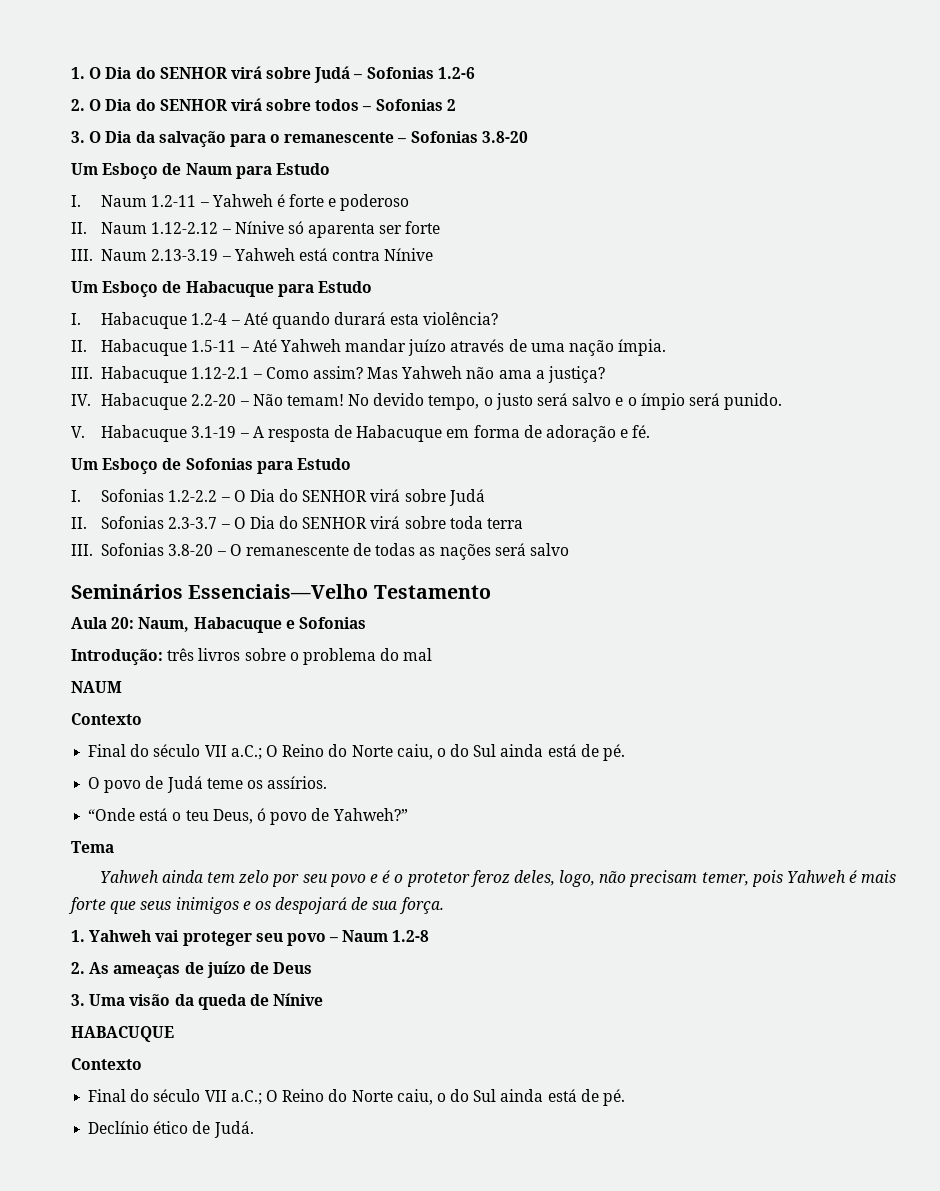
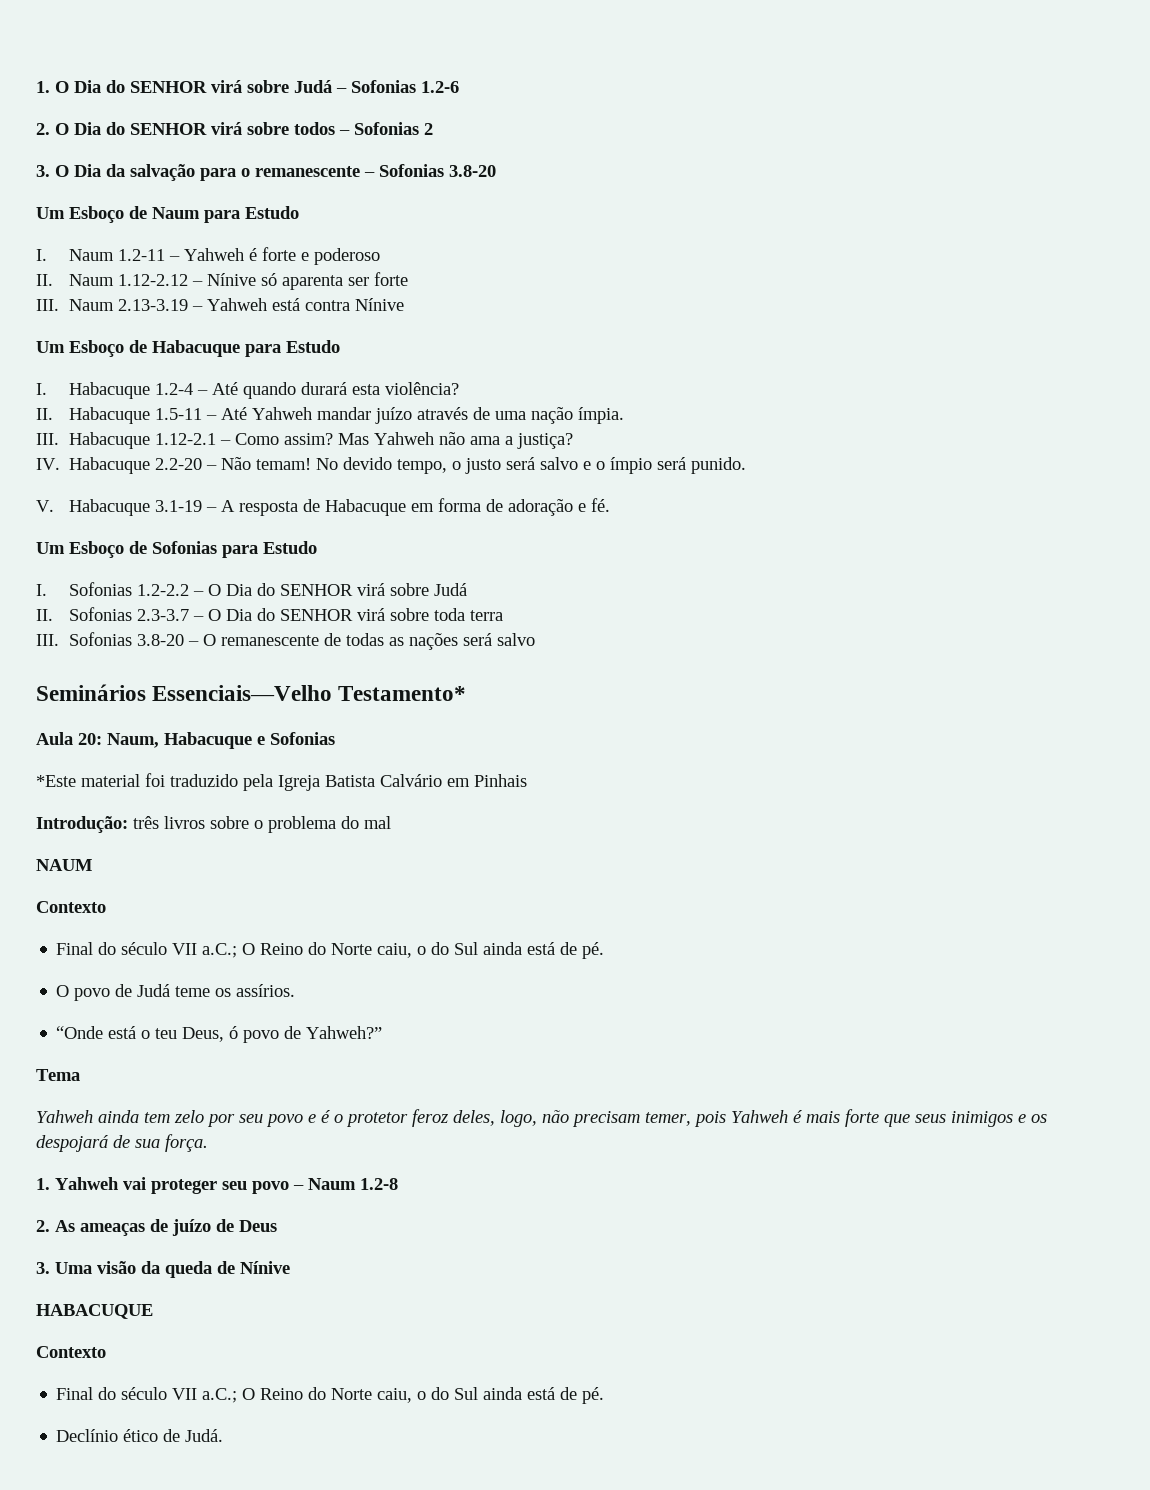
[373,585,491,599] Testamento -> [338,686,467,701] Testamento*
(366, 623) none -> [36,773,527,791] // *Este material foi traduzido pela Igreja Batista Calvário em Pinhais

